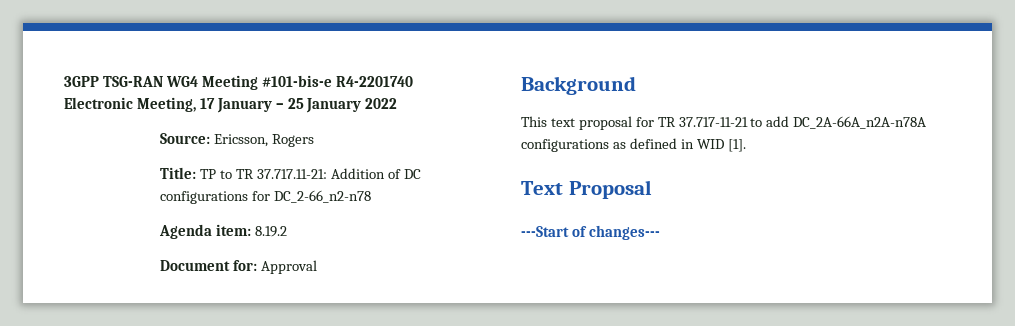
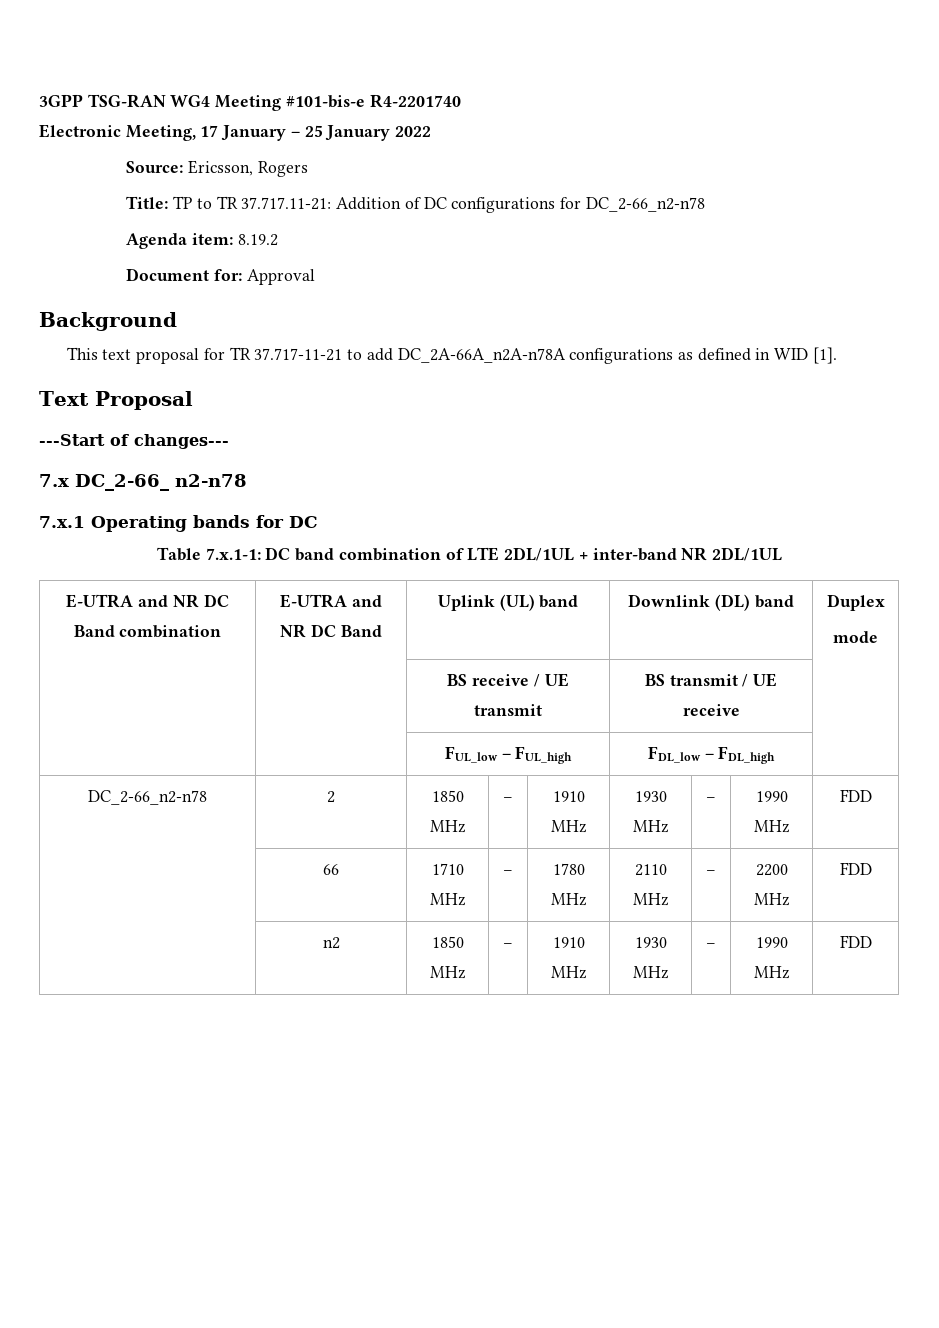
(660, 232) none -> [39,474,247,491] [39,515,318,532] [157,547,782,561] [66,594,229,608] [73,625,222,638] [280,594,382,608] [280,624,382,638] [437,594,579,611] [628,594,794,611] [826,594,885,611] [833,631,878,643] [447,673,569,687] [474,704,542,716] [644,673,778,687] [682,704,740,716] [444,746,573,764] [647,746,776,764] [88,790,207,805] [327,791,335,803] [431,790,464,802] [430,820,466,833] [503,797,513,802] [552,791,585,802] [551,820,587,833] [634,791,667,802] [633,820,669,833] [706,797,716,802] [755,791,788,802] [754,820,790,833] [839,789,872,802] [323,864,339,875] [431,863,464,875] [430,893,466,906] [503,870,513,875] [552,863,585,875] [551,893,587,906] [634,864,667,876] [633,893,669,906] [706,870,716,875] [755,864,788,876] [754,893,790,906] [839,862,872,875] [322,937,340,949] [431,936,464,948] [430,966,466,979] [503,943,513,948] [552,937,585,948] [551,966,587,979] [634,937,667,948] [633,966,669,979] [706,943,716,948] [755,937,788,948] [754,966,790,979] [839,935,872,948] // 7.x DC_2-66_ n2-n78 // 7.x.1 Operating bands for DC // Table 7.x.1-1: DC band combination of LTE 2DL/1UL + inter-band NR 2DL/1UL // E-UTRA and NR DC Band combination | E-UTRA and NR DC Band | Uplink (UL) band | Downlink (DL) band | Duplex // mode // | | BS receive / UE transmit | BS transmit / UE receive | // | | FUL_low – FUL_high | FDL_low – FDL_high | // DC_2-66_n2-n78 | 2 | 1850 MHz | – | 1910 MHz | 1930 MHz | – | 1990 MHz | FDD // | 66 | 1710 MHz | – | 1780 MHz | 2110 MHz | – | 2200 MHz | FDD // | n2 | 1850 MHz | – | 1910 MHz | 1930 MHz | – | 1990 MHz | FDD

